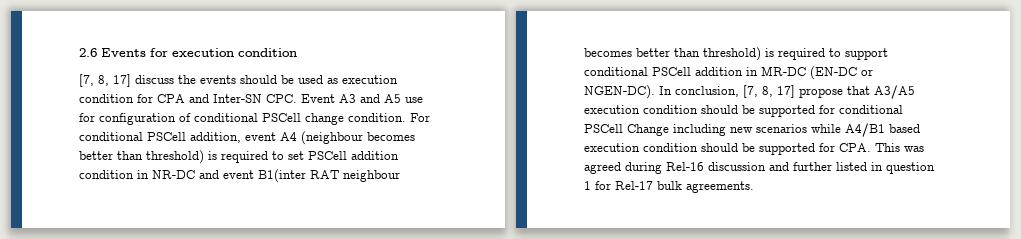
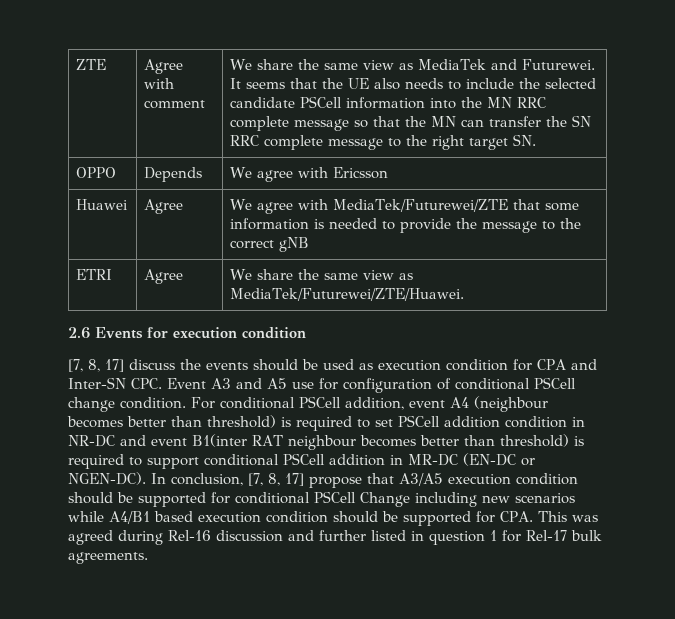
(79, 52) none -> [76,59,107,70] [144,59,184,74] [144,78,175,89] [144,100,206,109] [230,59,596,70] [230,78,597,90] [230,96,547,109] [230,115,592,131] [230,134,537,150] [76,167,117,178] [144,167,203,182] [230,167,389,182] [76,199,129,210] [144,199,184,214] [230,199,580,214] [230,218,582,233] [230,237,310,252] [76,269,113,280] [144,269,184,284] [230,269,414,280] [230,288,465,301] ZTE | Agree with comment | We share the same view as MediaTek and Futurewei. It seems that the UE also needs to include the selected candidate PSCell information into the MN RRC complete message so that the MN can transfer the SN RRC complete message to the right target SN. // OPPO | Depends | We agree with Ericsson // Huawei | Agree | We agree with MediaTek/Futurewei/ZTE that some information is needed to provide the message to the correct gNB // ETRI | Agree | We share the same view as MediaTek/Futurewei/ZTE/Huawei. //

